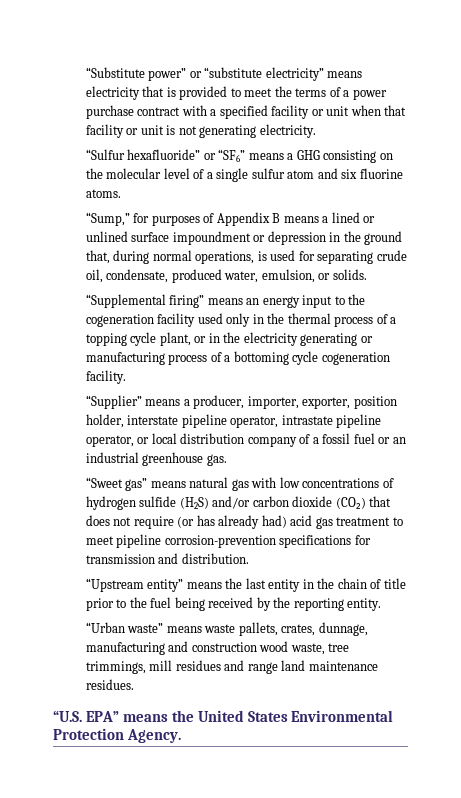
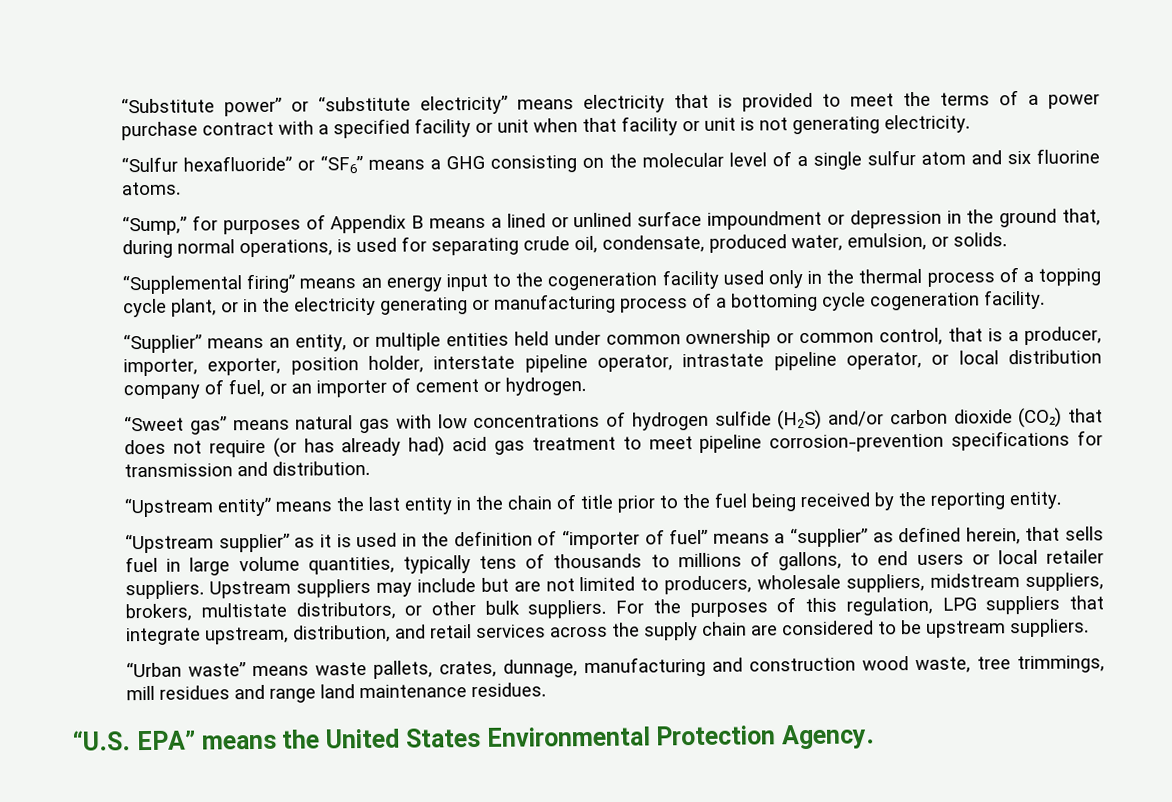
(181, 402) none -> [268,327,1004,352] an entity, or multiple entities held under common ownership or common control, that is
[312,433,406,444] [85,452,227,466] a fossil fuel or an industrial greenhouse gas. -> [228,376,587,398] fuel, or an importer of cement or hydrogen.
(382, 604) none -> [125,526,1105,554] [125,549,1104,576] [125,572,1104,600] [125,595,1104,622] [126,618,1090,646] // “Upstream supplier” as it is used in the definition of “importer of fuel” means a “supplier” as defined herein, that sells fuel in large volume quantities, typically tens of thousands to millions of gallons, to end users or local retailer suppliers. Upstream suppliers may include but are not limited to producers, wholesale suppliers, midstream suppliers, brokers, multistate distributors, or other bulk suppliers. For the purposes of this regulation, LPG suppliers that integrate upstream, distribution, and retail services across the supply chain are considered to be upstream suppliers.

